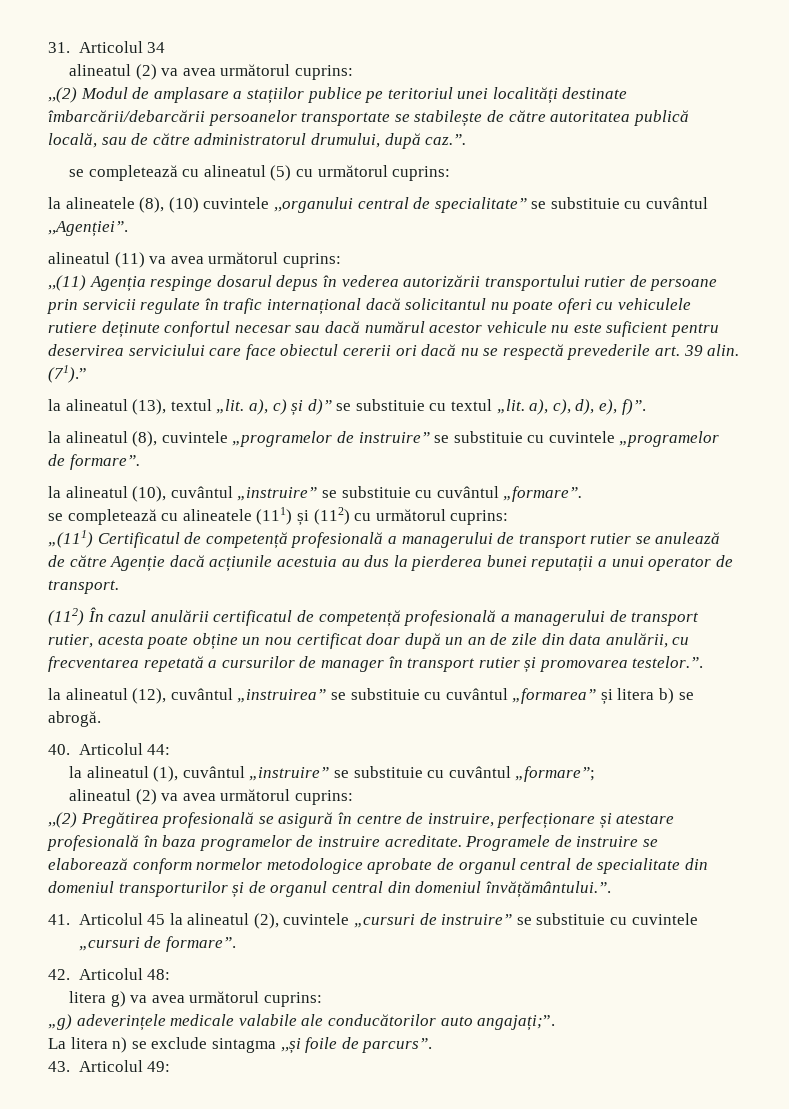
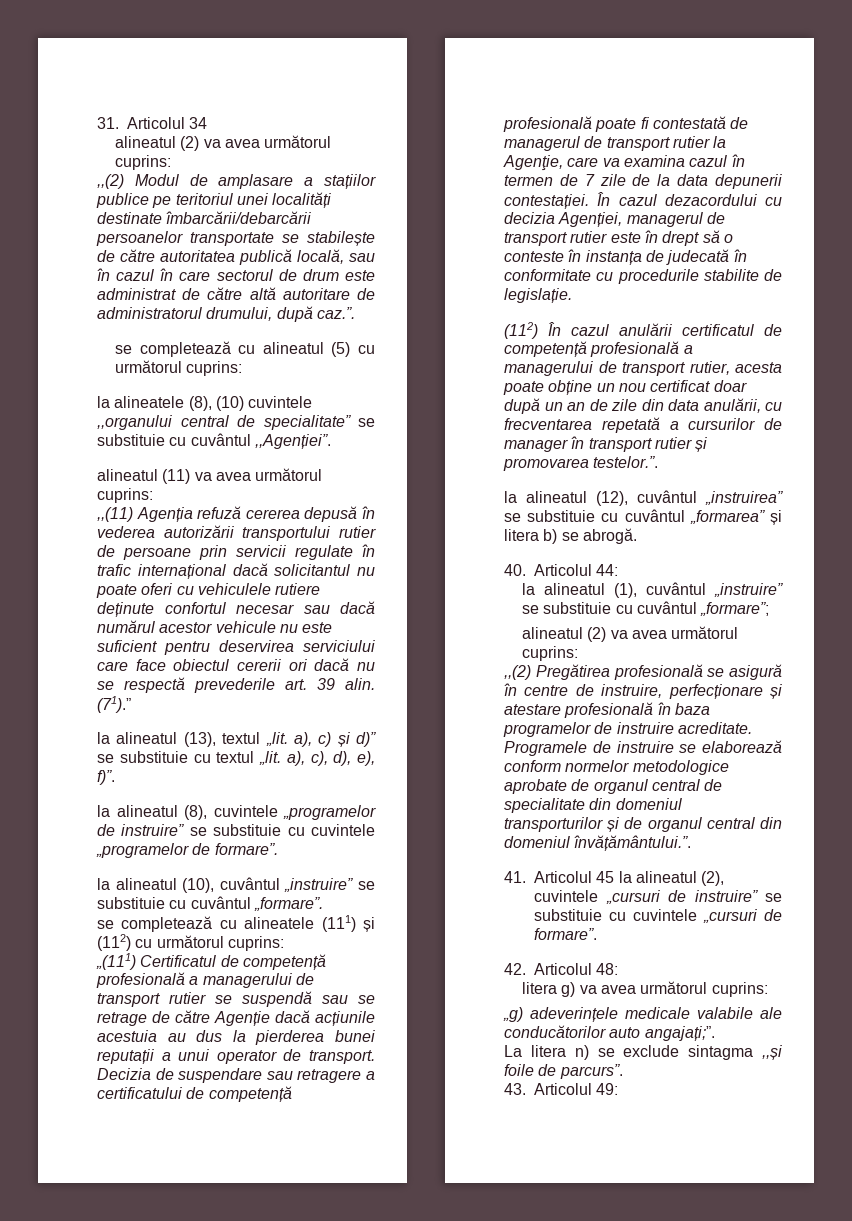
[131,133,190,145] de către -> [97,268,375,281] [97,287,375,300] în cazul în care sectorul de drum este administrat de către altă autoritare de
[150,275,319,291] respinge dosarul depus -> [197,506,358,522] refuză cererea depusă
[655,532,721,544] anulează -> [242,991,375,1007] [97,1012,147,1026] suspendă sau se retrage
(119, 587) none -> [97,1068,375,1083] [97,1086,292,1102] [503,116,749,132] [504,136,727,151] [503,154,745,171] [504,174,782,189] [504,192,782,209] [504,212,725,227] [504,230,733,246] [504,249,747,265] [504,269,782,284] [504,288,572,303] Decizia de suspendare sau retragere a certificatului de competență profesională poate fi contestată de managerul de transport rutier la Agenţie, care va examina cazul în termen de 7 zile de la data depunerii contestației. În cazul dezacordului cu decizia Agenției, managerul de transport rutier este în drept să o conteste în instanța de judecată în conformitate cu procedurile stabilite de legislație.

